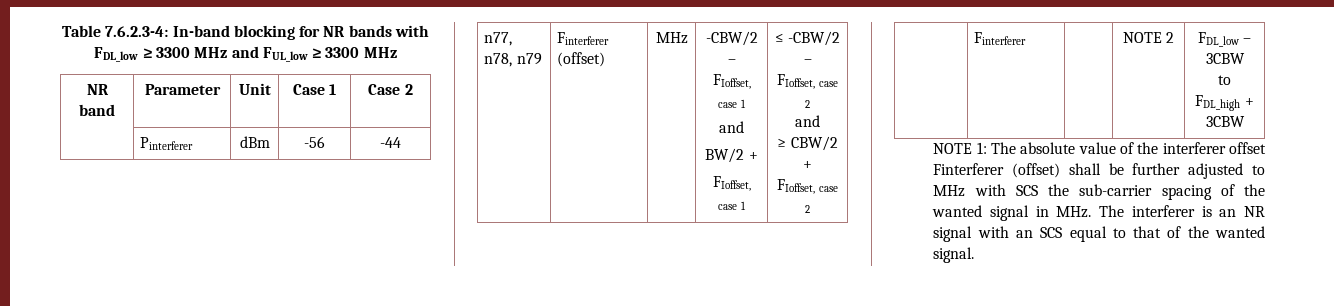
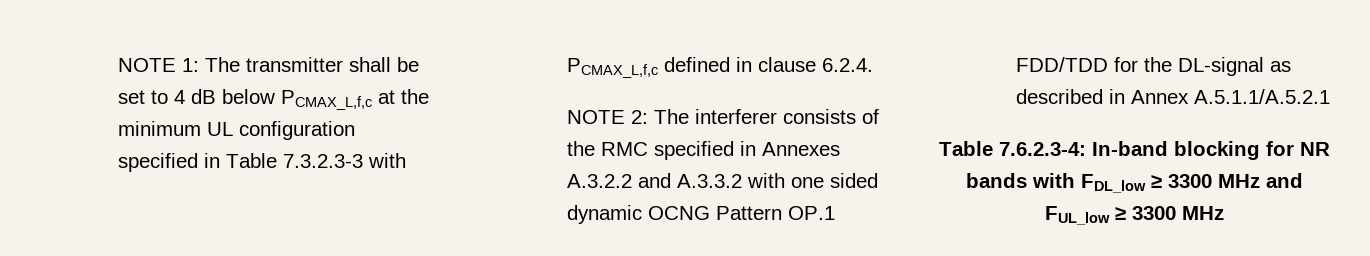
(61, 31) none -> [117,57,419,72] [117,89,429,110] [117,121,355,140] [117,153,406,172] [566,57,873,78] [566,109,879,124] [566,141,840,160] [566,173,878,188] [566,205,835,224] [1015,57,1291,76] [1015,89,1330,104] NOTE 1: The transmitter shall be set to 4 dB below PCMAX_L,f,c at the minimum UL configuration specified in Table 7.3.2.3-3 with PCMAX_L,f,c defined in clause 6.2.4. // NOTE 2: The interferer consists of the RMC specified in Annexes A.3.2.2 and A.3.3.2 with one sided dynamic OCNG Pattern OP.1 FDD/TDD for the DL-signal as described in Annex A.5.1.1/A.5.2.1 //
[86,84,109,95] [79,104,115,116] [144,84,221,95] [238,83,271,95] [292,84,337,95] [368,84,413,95] [140,137,194,150] [239,136,270,148] [304,136,325,148] [380,137,401,148] [484,32,513,46] [484,53,542,67] [557,32,610,45] [557,52,606,67] [655,32,688,44] [705,31,758,46] [727,59,736,64] [712,74,751,89] [717,99,747,108] [719,121,744,133] [705,148,758,163] [712,176,751,191] [717,201,747,210] [774,31,841,46] [803,59,812,64] [776,74,839,89] [805,100,810,108] [795,115,820,127] [777,136,838,151] [803,161,812,169] [776,179,839,194] [805,205,810,213] [974,32,1027,45] [1122,32,1175,43] [1197,32,1252,47] [1205,53,1245,64] [1218,75,1231,85] [1195,95,1254,111] [1205,116,1245,127] [933,142,1266,154] [933,163,1265,179] [933,184,1265,200] [932,205,1265,221] [933,226,1265,242] [933,247,975,263] // NR band | Parameter | Unit | Case 1 | Case 2 // | Pinterferer | dBm | -56 | -44 // n77, n78, n79 | Finterferer (offset) | MHz | -CBW/2 – // FIoffset, case 1 // and // BW/2 + // FIoffset, case 1 | ≤ -CBW/2 – // FIoffset, case 2 // and // ≥ CBW/2 + // FIoffset, case 2 // | Finterferer | | NOTE 2 | FDL_low – 3CBW // to // FDL_high + 3CBW // NOTE 1: The absolute value of the interferer offset Finterferer (offset) shall be further adjusted to MHz with SCS the sub-carrier spacing of the wanted signal in MHz. The interferer is an NR signal with an SCS equal to that of the wanted signal. -> (1224, 213) none

